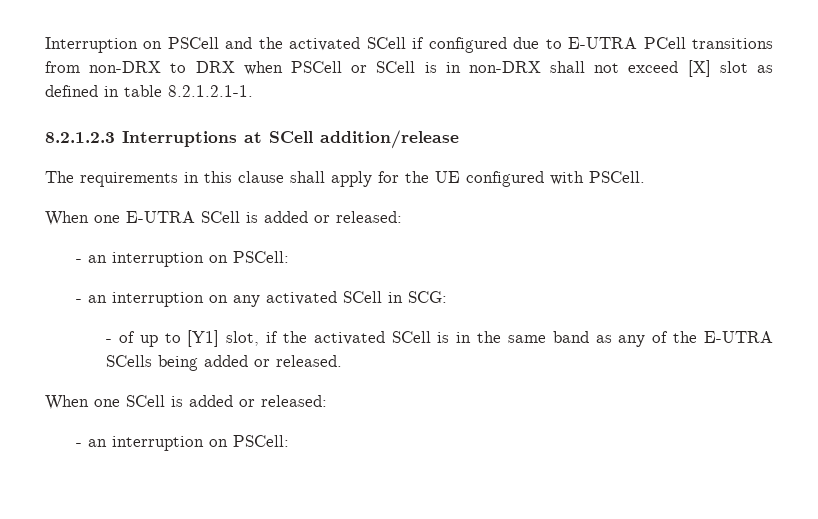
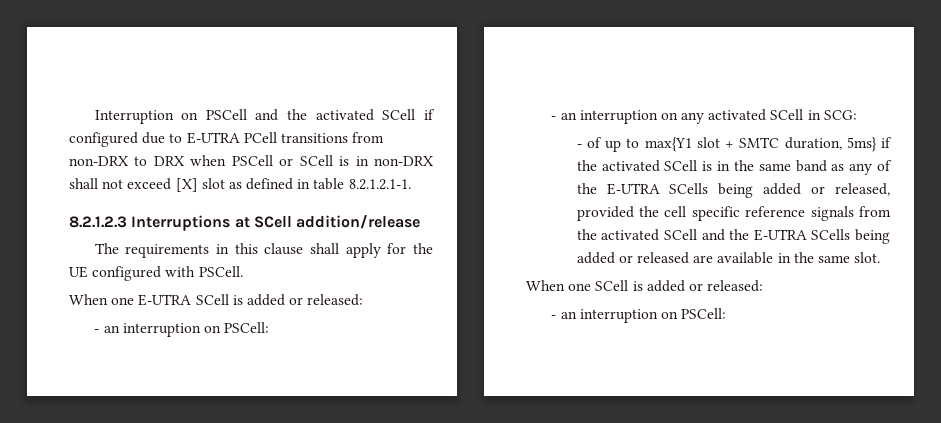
[187,330,260,347] [Y1] slot, -> [644,137,877,152] max{Y1 slot + SMTC duration, 5ms}
[276,355,343,367] released. -> [835,183,890,196] [576,206,891,221] [576,229,890,244] [576,252,881,264] released, provided the cell specific reference signals from the activated SCell and the E-UTRA SCells being added or released are available in the same slot.

